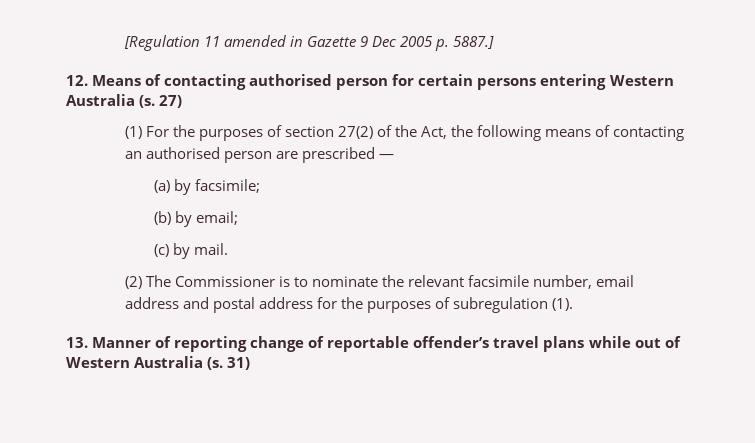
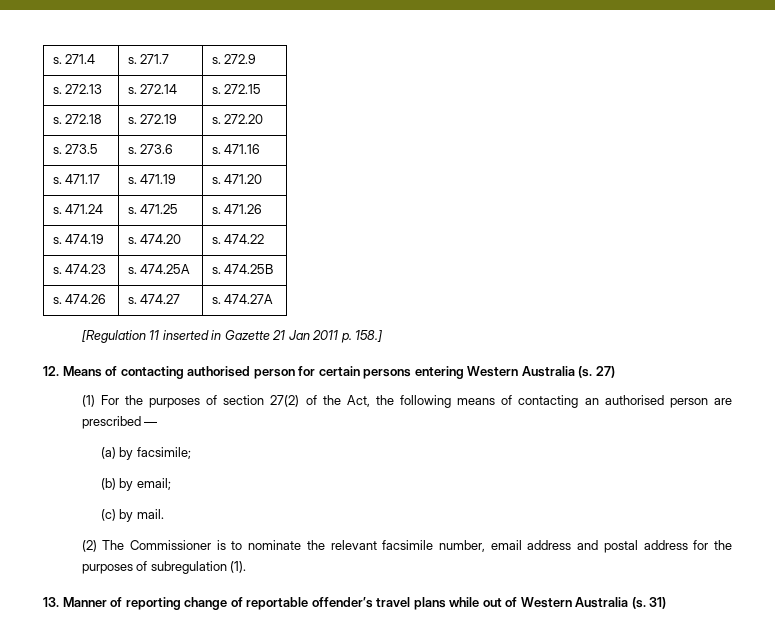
(123, 43) none -> [52,54,96,64] [127,54,170,64] [211,54,257,64] [52,84,103,94] [127,84,178,94] [211,84,262,94] [52,114,103,124] [127,114,178,124] [211,114,264,124] [52,144,99,154] [127,144,174,154] [211,144,261,154] [52,174,101,184] [127,174,177,184] [211,174,263,184] [52,204,104,214] [127,204,179,214] [211,204,263,214] [52,234,105,244] [127,234,182,244] [211,234,265,244] [52,264,107,274] [127,264,191,274] [211,264,274,274] [52,294,107,304] [127,294,181,304] [211,294,274,304] s. 271.4 | s. 271.7 | s. 272.9 // s. 272.13 | s. 272.14 | s. 272.15 // s. 272.18 | s. 272.19 | s. 272.20 // s. 273.5 | s. 273.6 | s. 471.16 // s. 471.17 | s. 471.19 | s. 471.20 // s. 471.24 | s. 471.25 | s. 471.26 // s. 474.19 | s. 474.20 | s. 474.22 // s. 474.23 | s. 474.25A | s. 474.25B // s. 474.26 | s. 474.27 | s. 474.27A //
[223,35,286,47] amended -> [162,330,209,340] inserted
[359,36,494,51] 9 Dec 2005 p. 5887.] -> [272,330,383,343] 21 Jan 2011 p. 158.]

